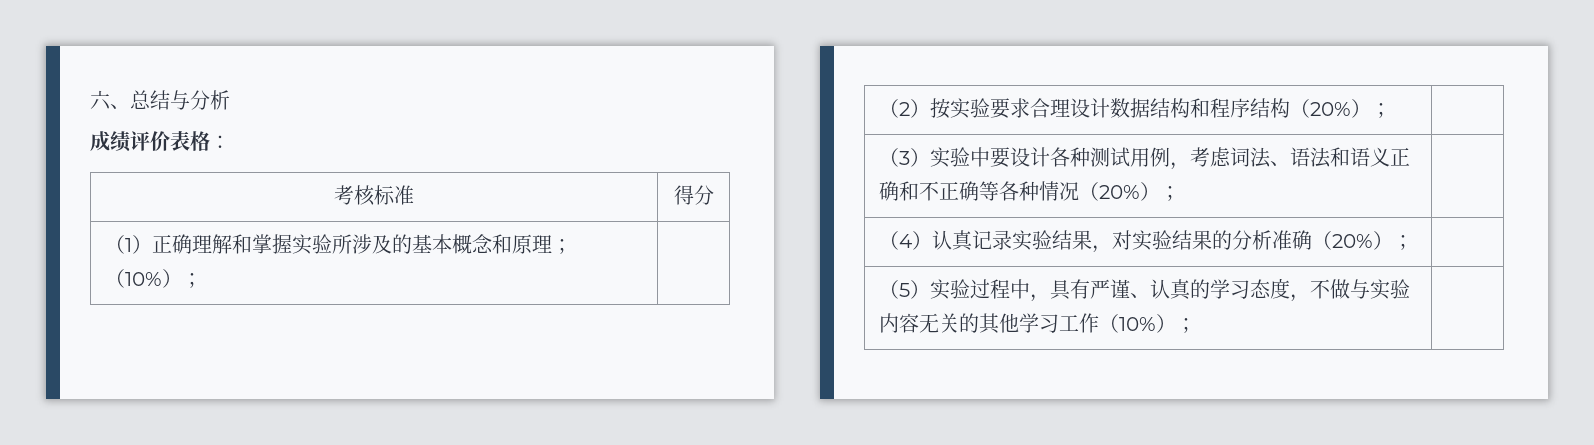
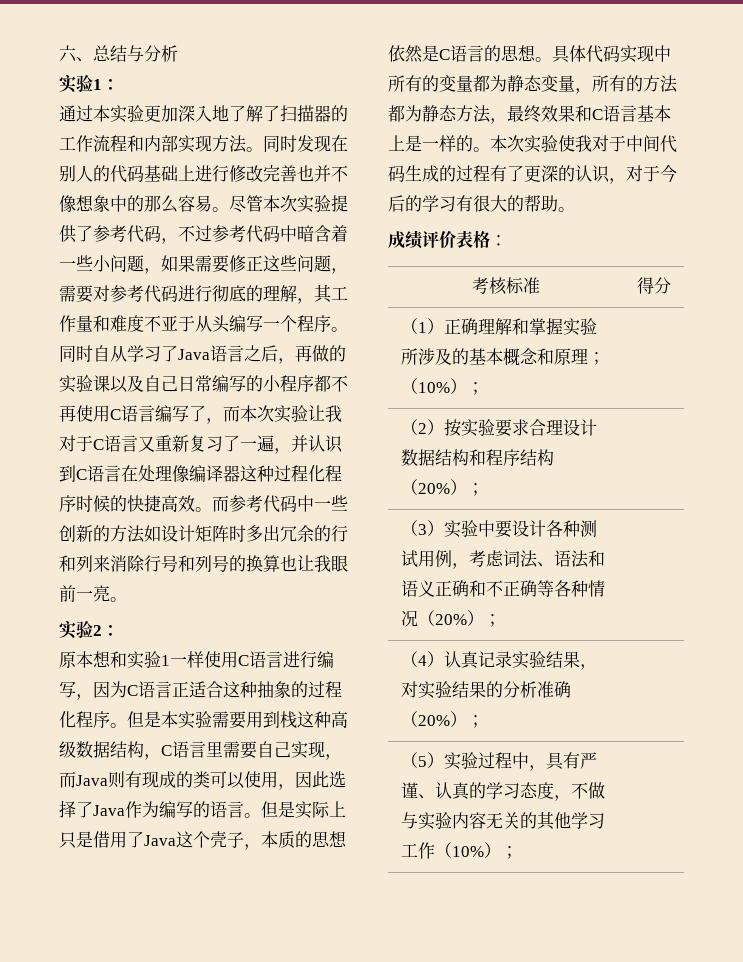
(230, 100) none -> [59,75,119,93] [59,105,348,123] [59,135,348,153] [59,165,348,183] [59,195,348,213] [59,225,348,244] [59,255,348,274] [59,284,348,304] [59,315,348,333] [59,345,346,364] [59,375,348,393] [59,405,342,424] [59,435,343,454] [59,465,342,483] [59,495,348,513] [59,525,348,543] [59,555,348,572] [59,585,127,602] [59,621,119,639] [59,651,334,669] [59,681,342,700] [59,711,348,729] [59,741,342,760] [59,771,346,790] [59,800,346,819] [59,831,347,850] [388,45,671,63] [388,75,678,94] [388,105,671,124] [388,135,677,153] [388,164,677,184] [388,195,575,212] // 实验1： // 通过本实验更加深入地了解了扫描器的工作流程和内部实现方法。同时发现在别人的代码基础上进行修改完善也并不像想象中的那么容易。尽管本次实验提供了参考代码，不过参考代码中暗含着一些小问题，如果需要修正这些问题，需要对参考代码进行彻底的理解，其工作量和难度不亚于从头编写一个程序。同时自从学习了Java语言之后，再做的实验课以及自己日常编写的小程序都不再使用C语言编写了，而本次实验让我对于C语言又重新复习了一遍，并认识到C语言在处理像编译器这种过程化程序时候的快捷高效。而参考代码中一些创新的方法如设计矩阵时多出冗余的行和列来消除行号和列号的换算也让我眼前一亮。 // 实验2： // 原本想和实验1一样使用C语言进行编写，因为C语言正适合这种抽象的过程化程序。但是本实验需要用到栈这种高级数据结构，C语言里需要自己实现，而Java则有现成的类可以使用，因此选择了Java作为编写的语言。但是实际上只是借用了Java这个壳子，本质的思想依然是C语言的思想。具体代码实现中所有的变量都为静态变量，所有的方法都为静态方法，最终效果和C语言基本上是一样的。本次实验使我对于中间代码生成的过程有了更深的认识，对于今后的学习有很大的帮助。

